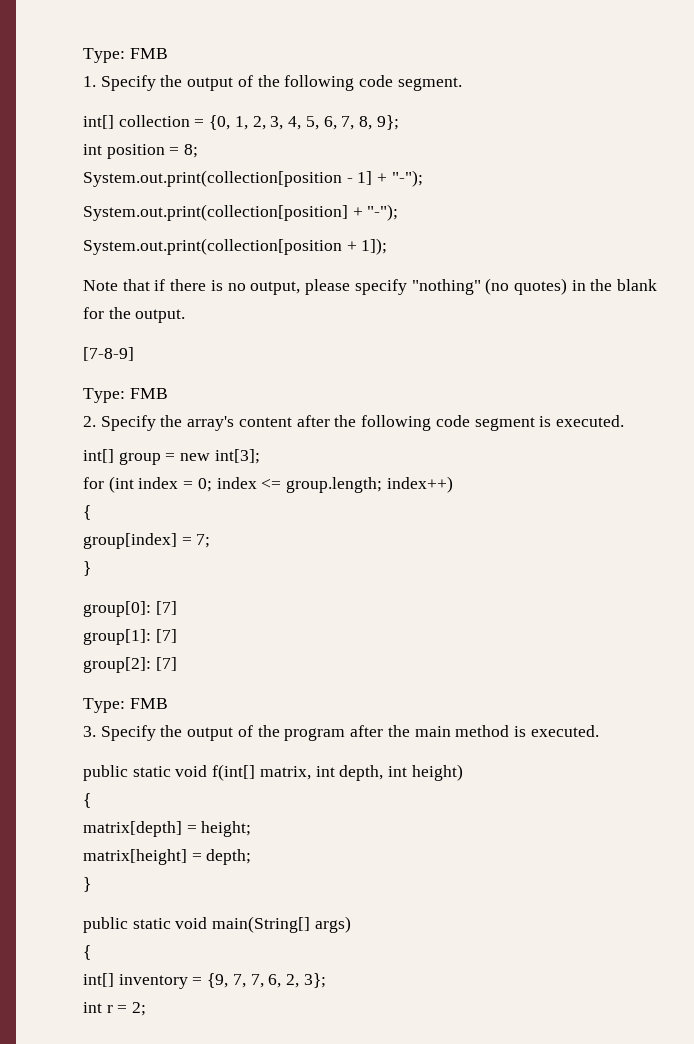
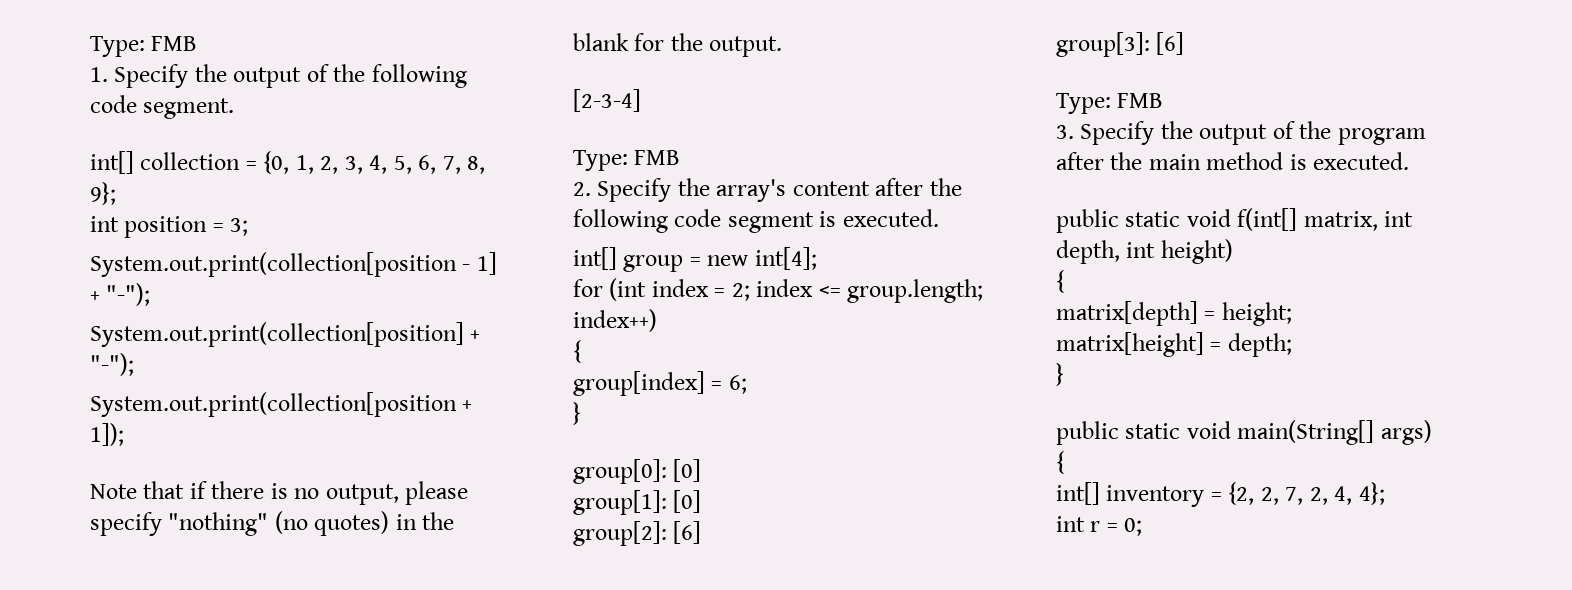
[184,144,199,158] 8; -> [230,218,249,236] 3;
[83,347,134,361] [7-8-9] -> [573,89,641,112] [2-3-4]
[214,449,260,464] int[3]; -> [754,247,817,270] int[4];
[197,478,212,492] 0; -> [731,283,750,301] 2;
[196,534,211,548] 7; -> [728,375,747,394] 6;
[155,601,177,615] [7] -> [673,459,702,482] [0]
[155,629,177,643] [7] -> [673,490,702,513] [0]
[155,657,177,671] [7] -> [673,521,702,544] [1056,32,1185,57] [6] // group[3]: [6]
[207,973,326,988] {9, 7, 7, 6, 2, 3}; -> [1228,482,1385,505] {2, 2, 7, 2, 4, 4};
[132,1002,147,1016] 2; -> [1124,518,1143,536] 0;

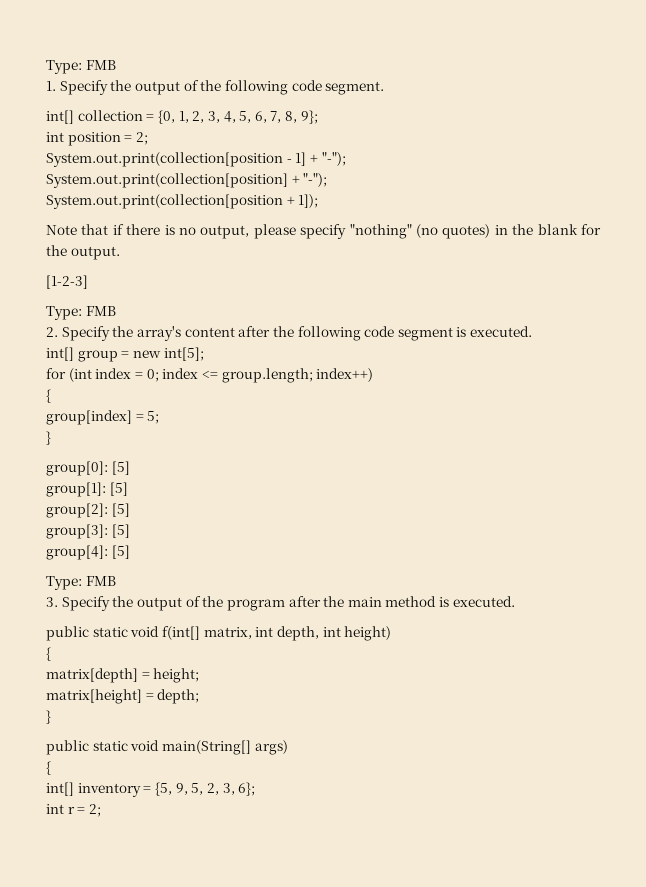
[230,218,249,236] 3; -> [135,132,148,145] 2;
[573,89,641,112] [2-3-4] -> [46,275,88,289] [1-2-3]
[754,247,817,270] int[4]; -> [163,347,204,361] int[5];
[731,283,750,301] 2; -> [146,369,159,382] 0;
[728,375,747,394] 6; -> [147,411,160,424] 5;
[673,459,702,482] [0] -> [111,461,130,475] [5]
[673,490,702,513] [0] -> [109,482,128,496] [5]
[673,521,702,544] [6] -> [111,503,130,517] [5]
[1156,32,1185,55] [6] -> [111,524,130,538] [46,545,130,560] [5] // group[4]: [5]
[1228,482,1385,505] {2, 2, 7, 2, 4, 4}; -> [154,782,256,796] {5, 9, 5, 2, 3, 6};
[1124,518,1143,536] 0; -> [88,804,101,817] 2;

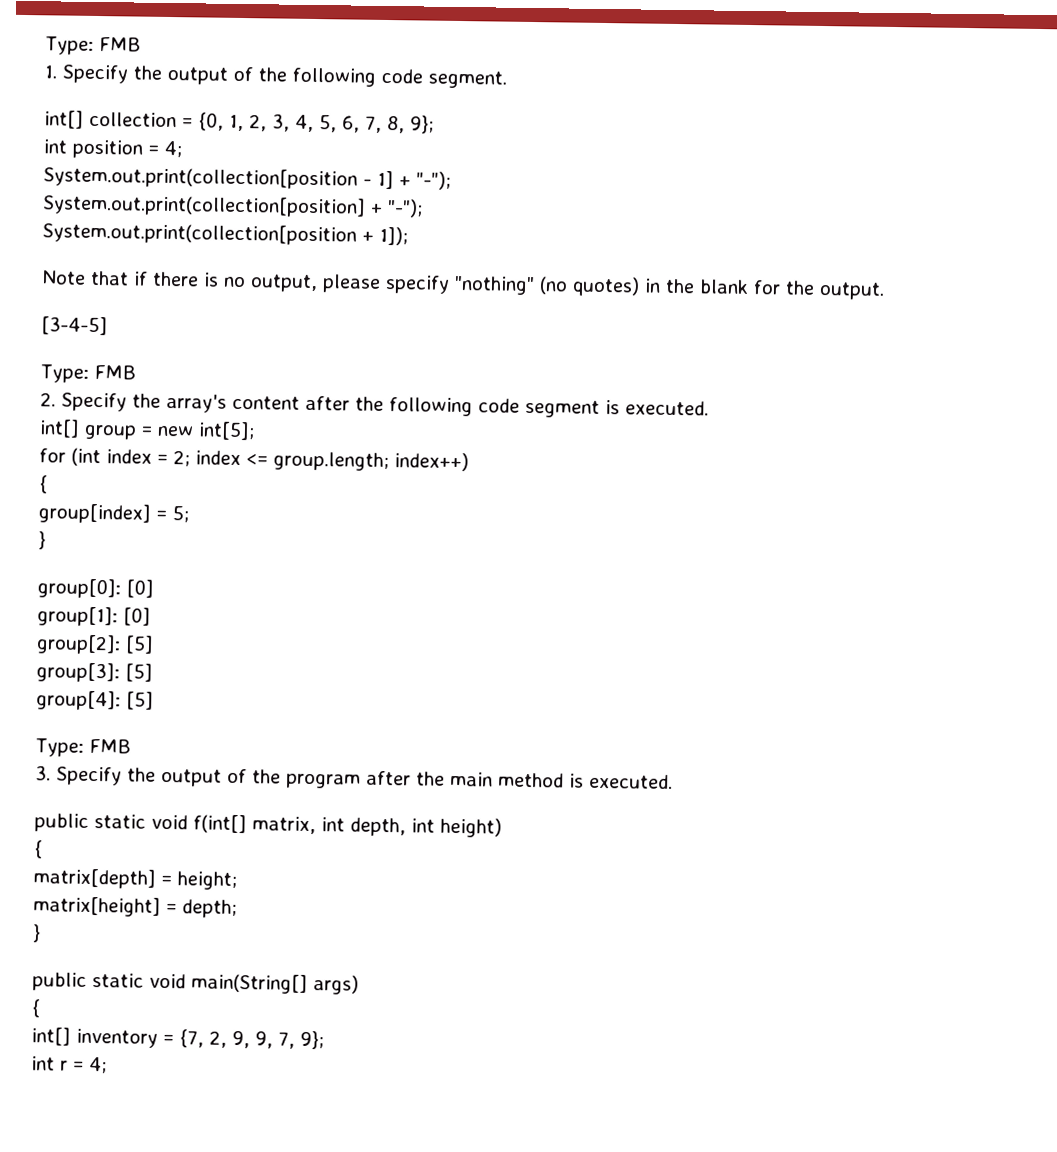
[135,132,148,145] 2; -> [164,140,182,158] 4;
[46,275,88,289] [1-2-3] -> [41,316,108,336] [3-4-5]
[146,369,159,382] 0; -> [173,450,190,467] 2;
[111,461,130,475] [5] -> [126,579,154,598] [0]
[109,482,128,496] [5] -> [123,607,151,626] [0]
[154,782,256,796] {5, 9, 5, 2, 3, 6}; -> [179,1029,324,1050] {7, 2, 9, 9, 7, 9};
[88,804,101,817] 2; -> [89,1056,107,1074] 4;

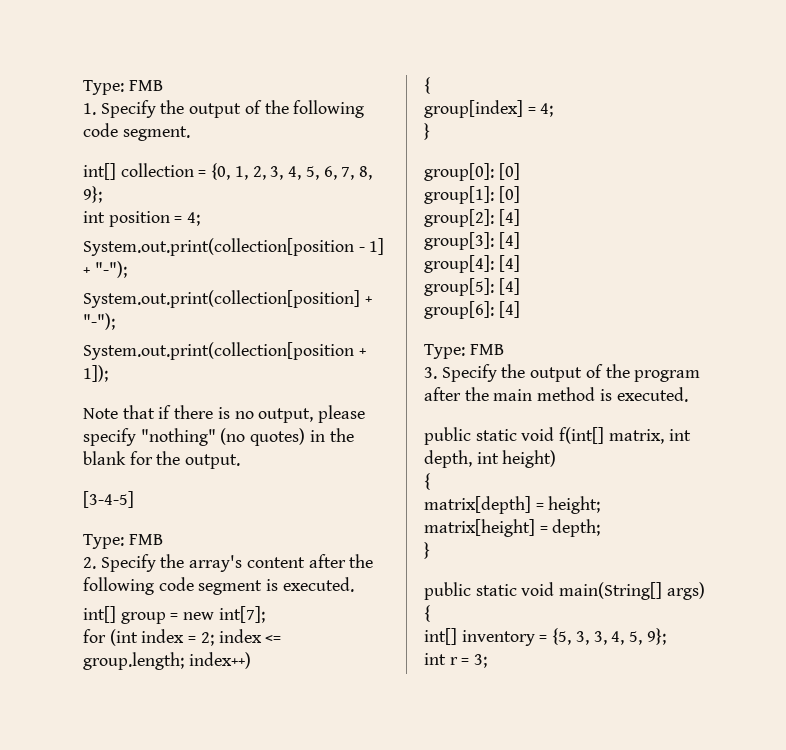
[198,421,255,441] int[5]; -> [218,606,265,623] int[7];
[172,505,189,523] 5; -> [540,103,554,117] 4;
[125,635,154,654] [5] -> [498,209,520,226] [4]
[125,663,153,682] [5] -> [498,232,520,249] [4]
[126,691,154,710] [5] -> [498,255,520,272] [424,278,520,296] [424,301,520,319] [4] // group[5]: [4] // group[6]: [4]
[179,1029,295,1049] {7, 2, 9, 9, 7, -> [552,628,643,645] {5, 3, 3, 4, 5,
[89,1056,107,1074] 4; -> [474,654,488,668] 3;

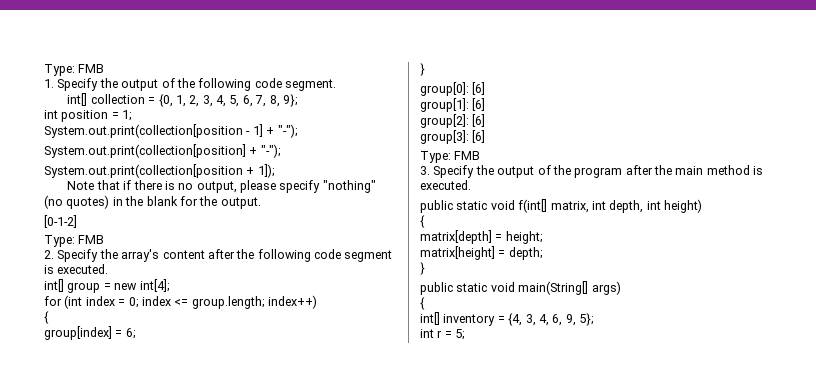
[187,212,201,226] 4; -> [122,110,133,121] 1;
[83,491,134,508] [3-4-5] -> [44,215,77,228] [0-1-2]
[218,606,265,623] int[7]; -> [139,279,170,292] int[4];
[200,632,214,646] 2; -> [128,297,139,308] 0;
[540,103,554,117] 4; -> [125,328,136,339] 6;
[498,163,520,180] [0] -> [472,82,486,95] [6]
[498,186,520,203] [0] -> [472,98,486,111] [6]
[498,209,520,226] [4] -> [472,114,486,127] [6]
[498,232,520,249] [424,255,520,273] [424,278,520,296] [424,301,520,319] [4] // group[4]: [4] // group[5]: [4] // group[6]: [4] -> [472,130,486,143] [6]
[552,628,666,645] {5, 3, 3, 4, 5, 9}; -> [508,313,594,326] {4, 3, 4, 6, 9, 5};
[474,654,488,668] 3; -> [455,329,466,340] 5;

